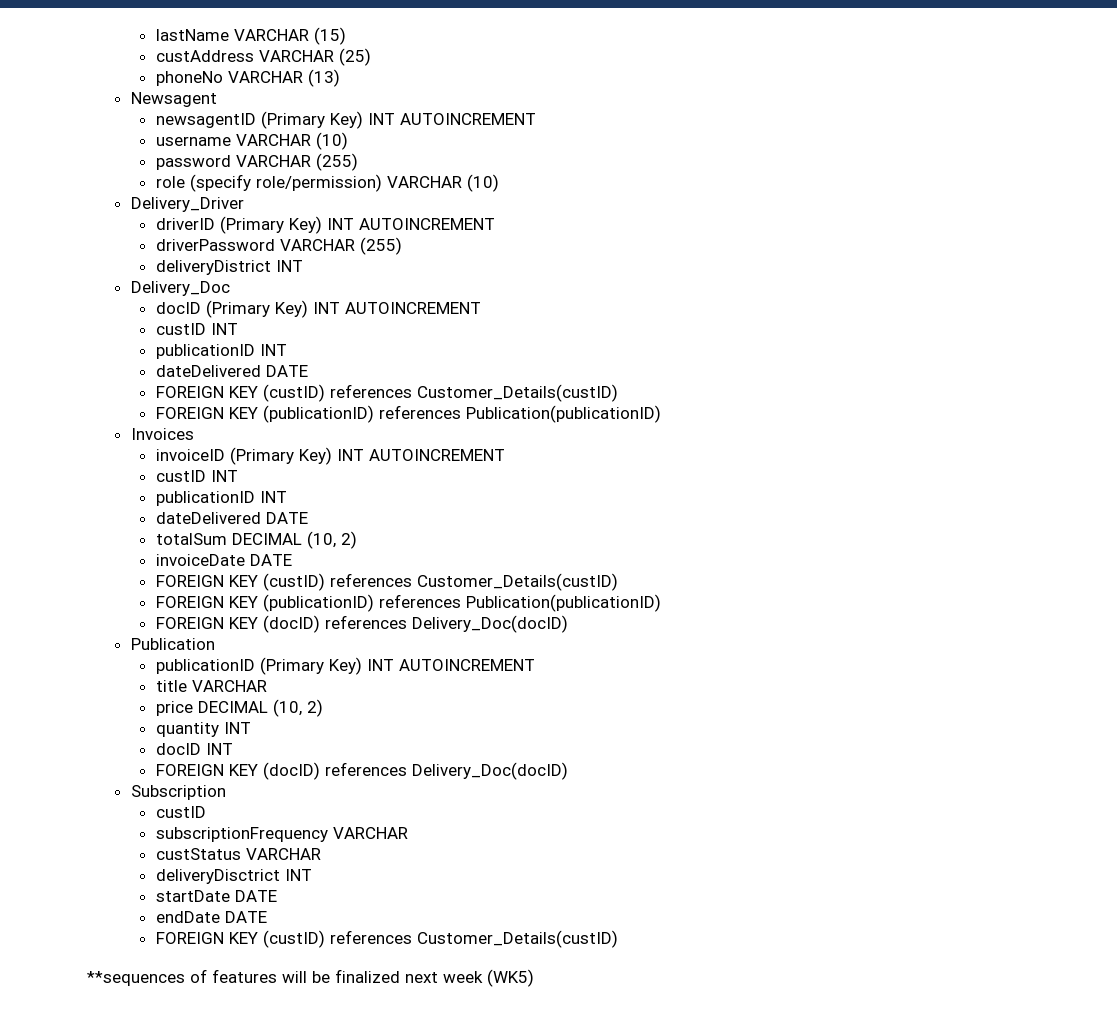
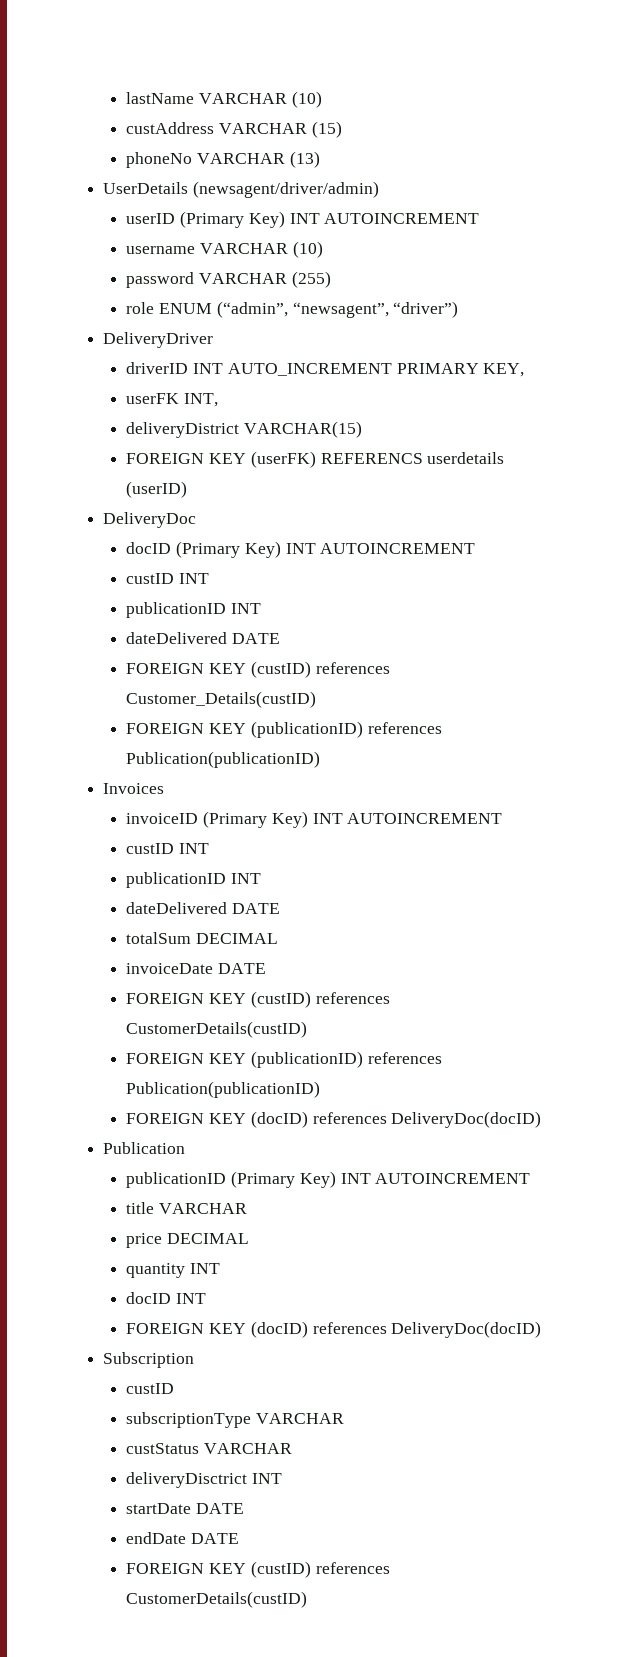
[313,27,346,45] (15) -> [291,91,322,108] (10)
[338,48,371,66] (25) -> [311,121,342,138] (15)
[130,92,217,107] [155,113,256,128] Newsagent // newsagentID -> [103,181,380,198] [126,213,176,224] UserDetails (newsagent/driver/admin) // userID
[189,174,499,192] [130,197,244,212] [155,216,495,234] [155,237,402,255] [155,260,303,275] [130,281,230,296] (specify role/permission) VARCHAR (10) // Delivery_Driver // driverID (Primary Key) INT AUTOINCREMENT // driverPassword VARCHAR (255) // deliveryDistrict INT // Delivery_Doc -> [159,301,459,318] [103,332,214,348] [126,362,525,377] [126,393,219,407] [126,421,363,438] [126,451,505,468] [126,481,188,498] [103,512,197,528] ENUM (“admin”, “newsagent”, “driver”) // DeliveryDriver // driverID INT AUTO_INCREMENT PRIMARY KEY, // userFK INT, // deliveryDistrict VARCHAR(15) // FOREIGN KEY (userFK) REFERENCS userdetails (userID) // DeliveryDoc
[306,531,357,549] (10, 2) -> (279, 938) none
[416,573,618,591] Customer_Details(custID) -> [126,1021,308,1038] CustomerDetails(custID)
[411,615,568,633] Delivery_Doc(docID) -> [391,1111,542,1128] DeliveryDoc(docID)
[272,699,323,717] (10, 2) -> (250, 1238) none
[411,762,568,780] Delivery_Doc(docID) -> [391,1321,542,1338] DeliveryDoc(docID)
[155,827,328,842] subscriptionFrequency -> [126,1412,252,1428] subscriptionType
[416,930,618,948] [87,969,534,987] Customer_Details(custID) // **sequences of features will be finalized next week (WK5) -> [126,1591,308,1608] CustomerDetails(custID)

